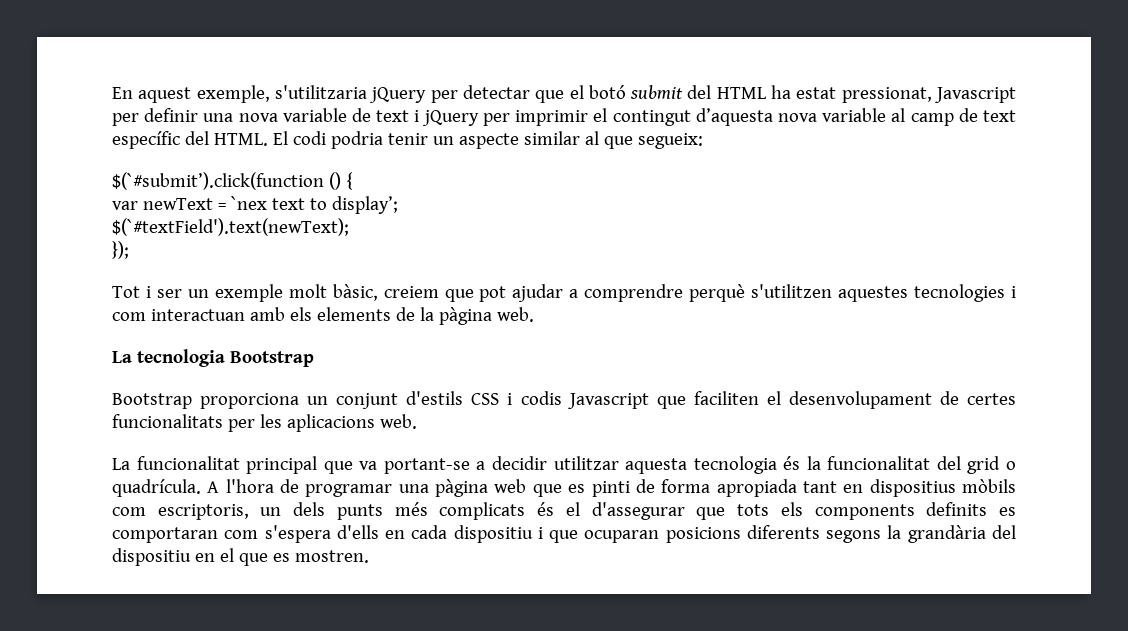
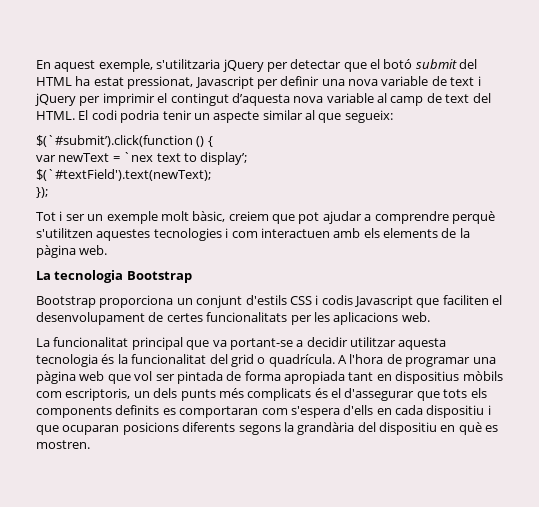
[112,131,180,149] específic -> (470, 98) none
[150,309,245,321] interactuan -> [260,228,330,238] interactuen
[568,481,630,497] es pinti -> [134,371,223,384] vol ser pintada
[219,548,268,566] el que -> [458,422,482,435] què

